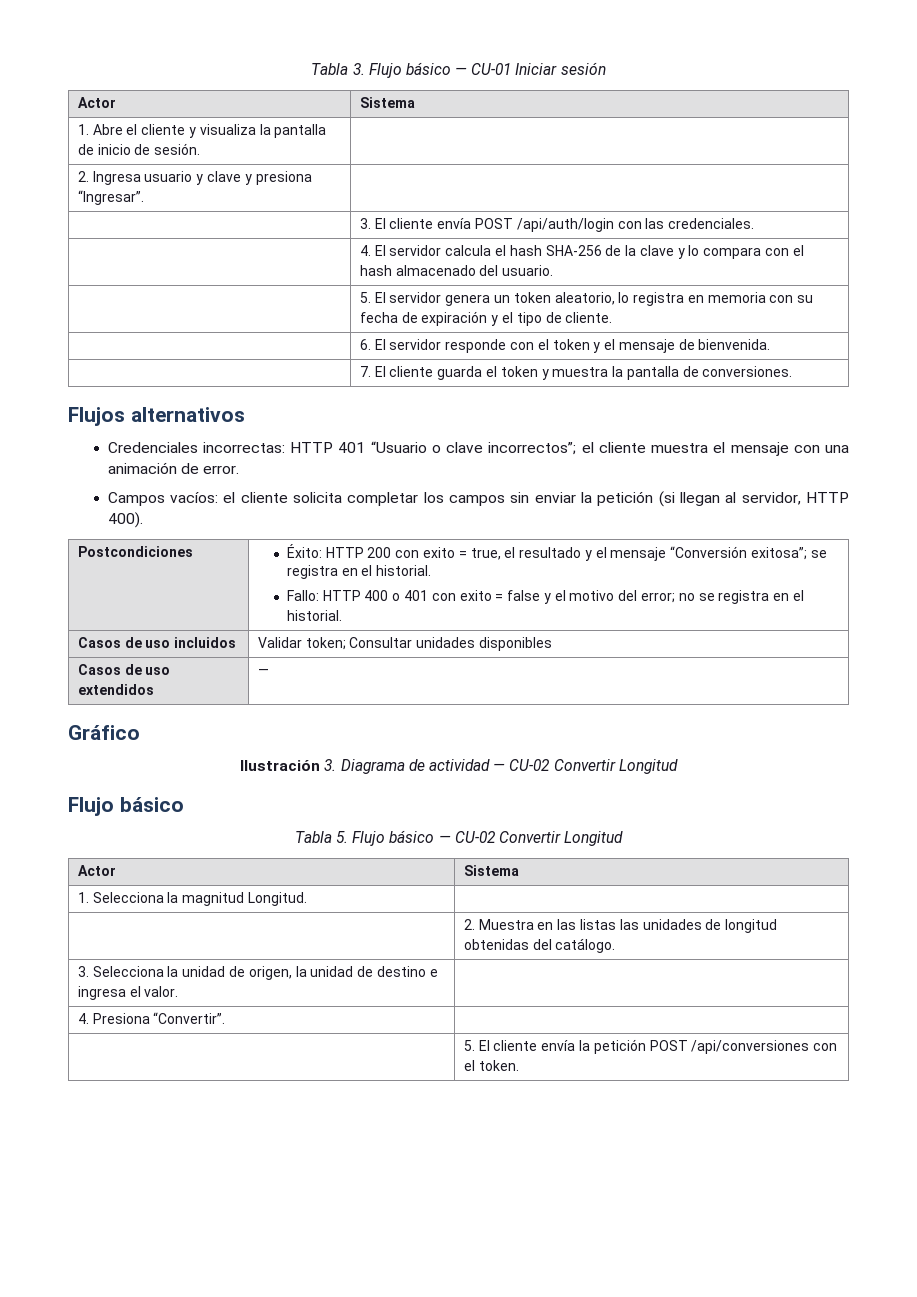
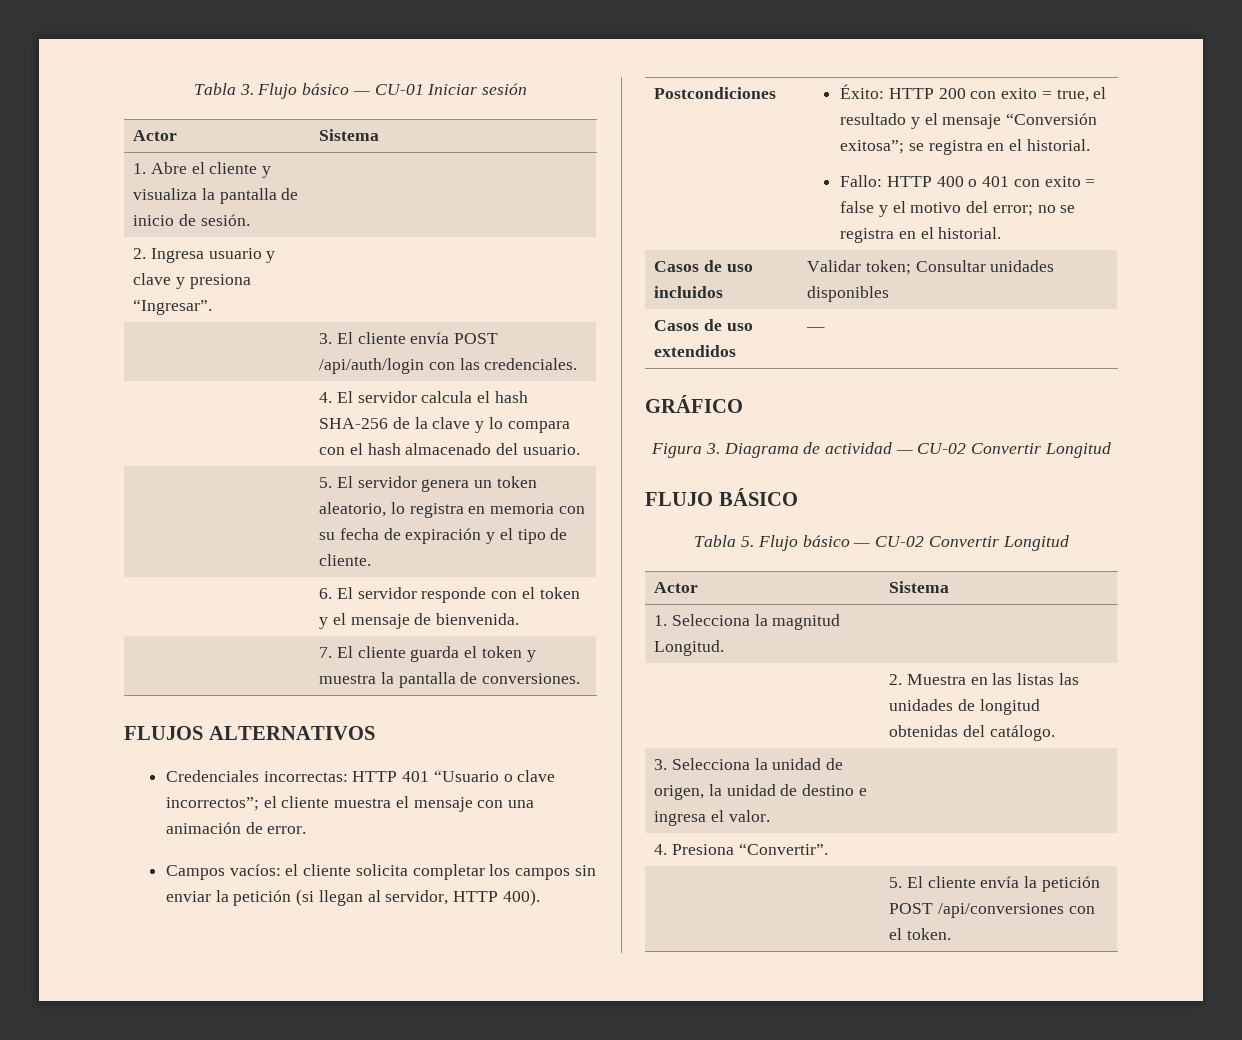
[68,407,245,426] Flujos alternativos -> [124,726,375,740] FLUJOS ALTERNATIVOS
[68,725,140,740] [240,760,321,771] Gráfico // Ilustración -> [645,395,743,413] [651,443,703,458] GRÁFICO // Figura
[68,797,184,816] Flujo básico -> [645,488,798,506] FLUJO BÁSICO

